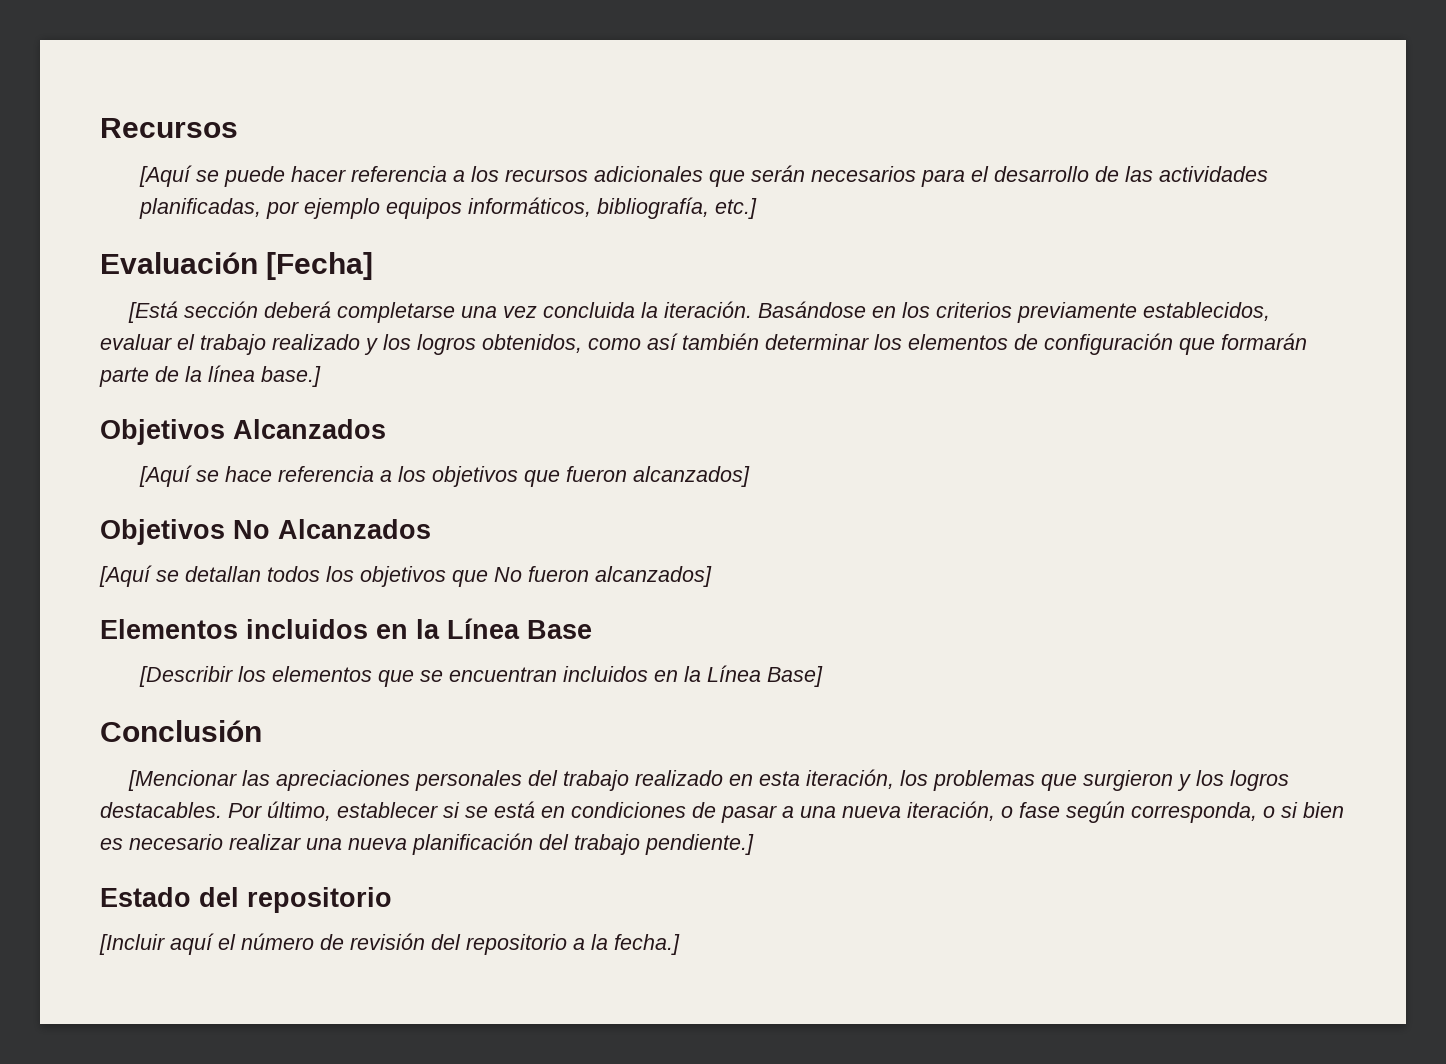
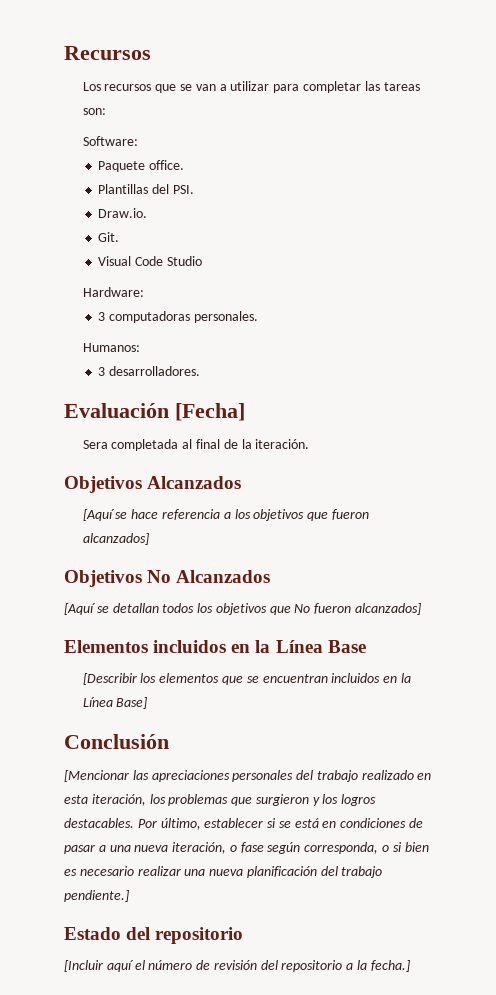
[139,165,1269,187] [139,197,758,219] [100,252,374,280] [127,301,1270,323] [100,333,1307,355] [99,365,321,387] [Aquí se puede hacer referencia a los recursos adicionales que serán necesarios para el desarrollo de las actividades planificadas, por ejemplo equipos informáticos, bibliografía, etc.] // Evaluación [Fecha] // [Está sección deberá completarse una vez concluida la iteración. Basándose en los criterios previamente establecidos, evaluar el trabajo realizado y los logros obtenidos, como así también determinar los elementos de configuración que formarán parte de la línea base.] -> [82,81,420,93] [82,108,106,115] [82,136,138,146] [98,160,184,172] [98,184,194,194] [98,208,148,218] [98,232,120,242] [98,256,202,266] [82,287,144,297] [98,311,258,323] [82,343,140,352] [98,366,200,376] [64,403,245,421] [82,439,310,451] Los recursos que se van a utilizar para completar las tareas son: // Software: // Paquete office. // Plantillas del PSI. // Draw.io. // Git. // Visual Code Studio // Hardware: // 3 computadoras personales. // Humanos: // 3 desarrolladores. // Evaluación [Fecha] // Sera completada al final de la iteración.

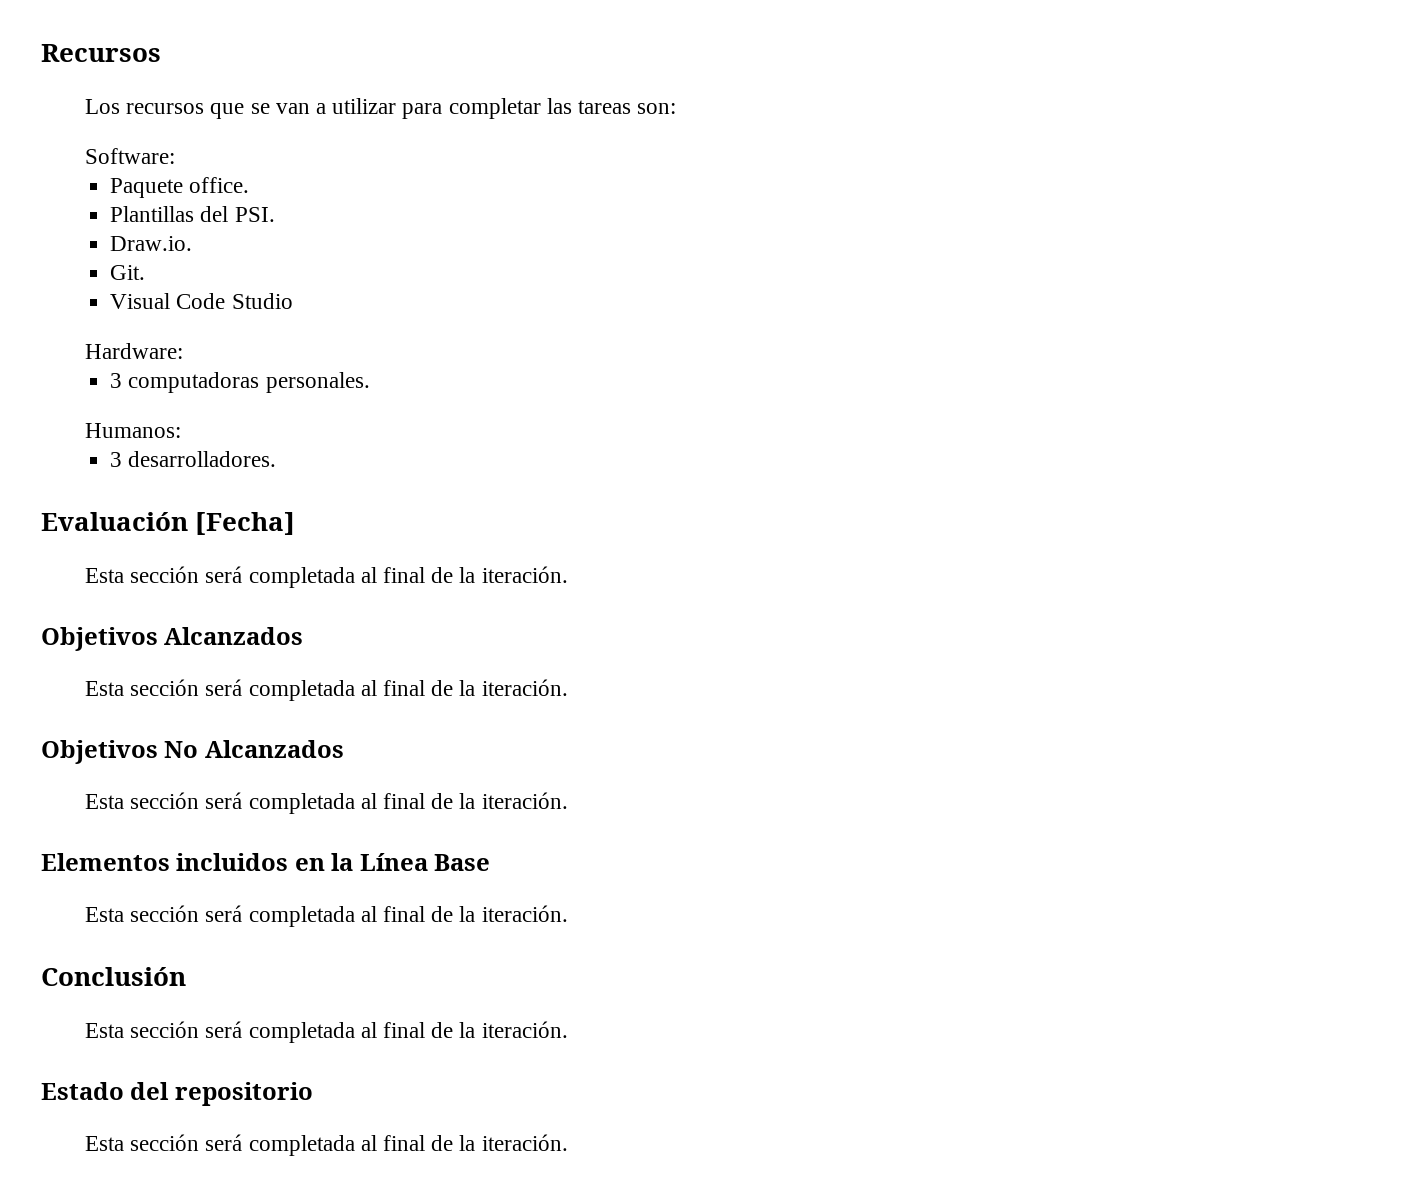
[82,440,108,449] Sera -> [84,566,243,583] Esta sección será
[82,509,369,521] [82,533,149,545] [64,570,271,587] [64,603,422,615] [Aquí se hace referencia a los objetivos que fueron alcanzados] // Objetivos No Alcanzados // [Aquí se detallan todos los objetivos que No fueron alcanzados] -> [84,679,568,701] [41,740,344,764] [84,792,568,814] Esta sección será completada al final de la iteración. // Objetivos No Alcanzados // Esta sección será completada al final de la iteración.
[82,673,411,685] [82,697,148,709] [64,734,169,749] [64,770,432,782] [64,794,377,806] [64,818,424,830] [64,842,429,854] [64,866,383,878] [64,890,129,902] [64,927,244,944] [64,960,410,972] [Describir los elementos que se encuentran incluidos en la Línea Base] // Conclusión // [Mencionar las apreciaciones personales del trabajo realizado en esta iteración, los problemas que surgieron y los logros destacables. Por último, establecer si se está en condiciones de pasar a una nueva iteración, o fase según corresponda, o si bien es necesario realizar una nueva planificación del trabajo pendiente.] // Estado del repositorio // [Incluir aquí el número de revisión del repositorio a la fecha.] -> [84,905,568,927] [41,967,186,986] [84,1021,568,1043] [41,1082,313,1106] [84,1134,568,1156] Esta sección será completada al final de la iteración. // Conclusión // Esta sección será completada al final de la iteración. // Estado del repositorio // Esta sección será completada al final de la iteración.

